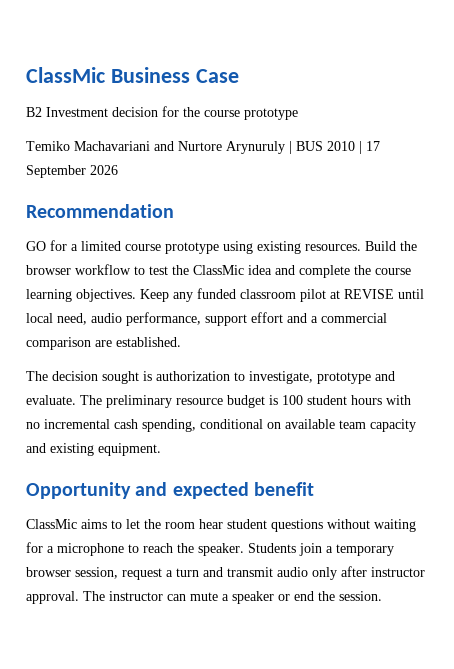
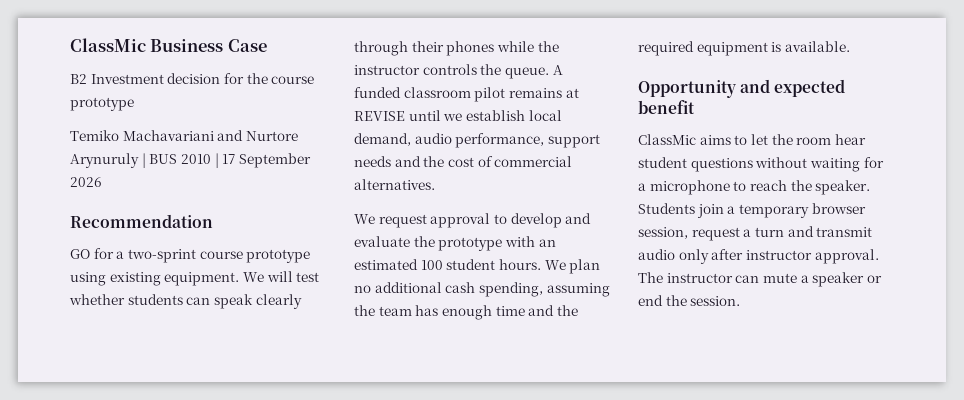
[81,241,121,251] limited -> [127,249,196,263] two-sprint
[305,241,417,251] [26,264,411,278] [26,289,193,302] resources. Build the browser workflow to test the ClassMic idea and complete the course learning objectives. Keep any -> [164,271,320,286] [69,294,302,309] [354,41,559,56] [354,64,563,79] equipment. We will test whether students can speak clearly through their phones while the instructor controls the queue. A
(326, 295) none -> [508,88,562,98] remains
[26,312,387,326] [26,337,181,350] [26,371,395,384] [26,395,411,408] [26,419,416,432] [26,443,161,456] local need, audio performance, support effort and a commercial comparison are established. // The decision sought is authorization to investigate, prototype and evaluate. The preliminary resource budget is 100 student hours with no incremental cash spending, conditional on available team capacity and existing equipment. -> [443,110,562,121] [354,133,600,148] [354,156,573,167] [354,179,435,190] [354,213,592,228] [354,236,556,251] [354,259,601,274] [354,282,610,297] [354,305,578,320] [638,41,850,56] we establish local demand, audio performance, support needs and the cost of commercial alternatives. // We request approval to develop and evaluate the prototype with an estimated 100 student hours. We plan no additional cash spending, assuming the team has enough time and the required equipment is available.

